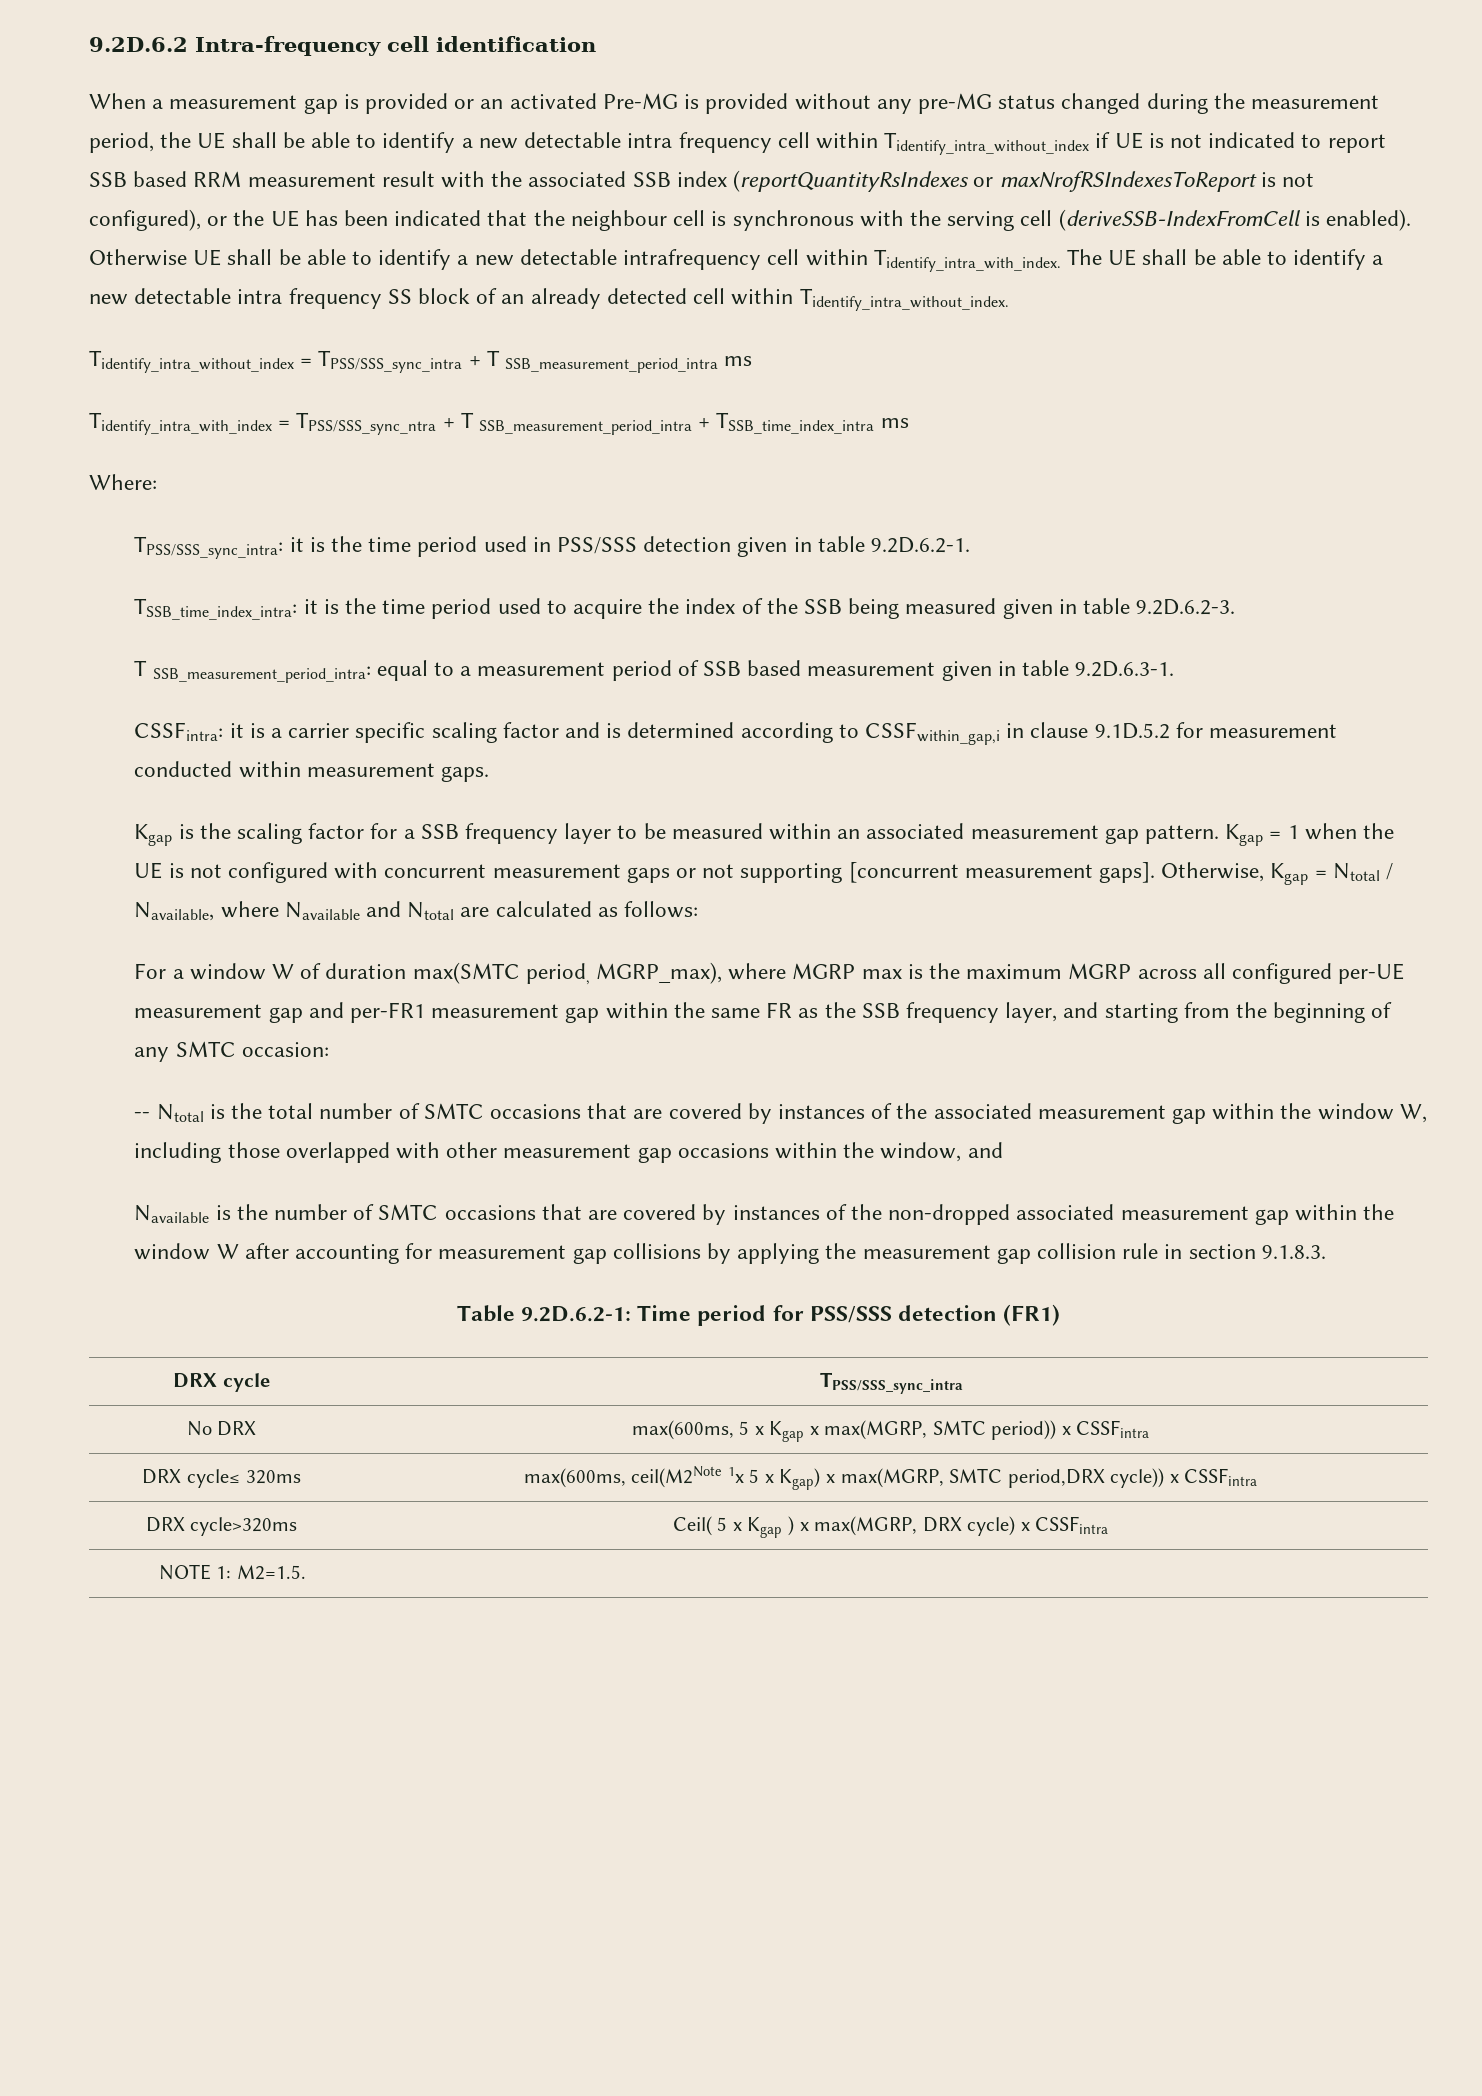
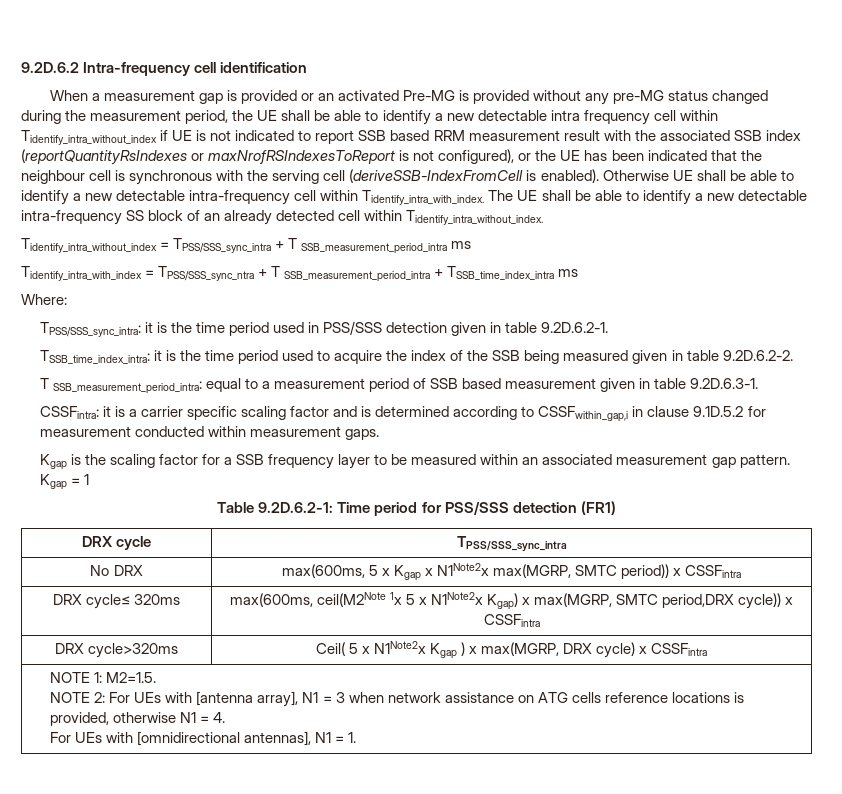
[623,249,762,270] intrafrequency -> [189,190,291,205] intra-frequency
[237,288,382,309] intra frequency -> [21,210,122,225] intra-frequency
[1136,599,1236,615] 9.2D.6.2-3. -> [722,350,793,361] 9.2D.6.2-2.
[1304,823,1395,840] [134,862,1394,885] [134,901,698,921] [134,962,1405,985] [134,1002,1393,1023] [134,1041,329,1062] [134,1103,1427,1124] [134,1142,1003,1163] [134,1204,1395,1225] [134,1243,1326,1264] when the UE is not configured with concurrent measurement gaps or not supporting [concurrent measurement gaps]. Otherwise, Kgap = Ntotal / Navailable, where Navailable and Ntotal are calculated as follows: // For a window W of duration max(SMTC period, MGRP_max), where MGRP max is the maximum MGRP across all configured per-UE measurement gap and per-FR1 measurement gap within the same FR as the SSB frequency layer, and starting from the beginning of any SMTC occasion: // -- Ntotal is the total number of SMTC occasions that are covered by instances of the associated measurement gap within the window W, including those overlapped with other measurement gap occasions within the window, and // Navailable is the number of SMTC occasions that are covered by instances of the non-dropped associated measurement gap within the window W after accounting for measurement gap collisions by applying the measurement gap collision rule in section 9.1.8.3. -> (89, 479) none
(819, 1430) none -> [437,563,490,576] N1Note2x
(774, 1478) none -> [430,592,483,605] N1Note2x
(742, 1526) none -> [373,641,426,654] N1Note2x
(306, 1572) none -> [50,691,745,707] [50,712,226,726] [50,731,357,746] // NOTE 2: For UEs with [antenna array], N1 = 3 when network assistance on ATG cells reference locations is provided, otherwise N1 = 4. // For UEs with [omnidirectional antennas], N1 = 1.

